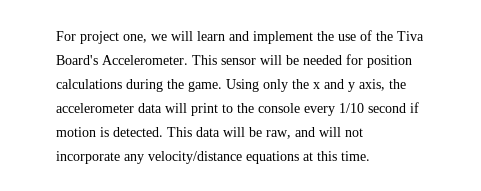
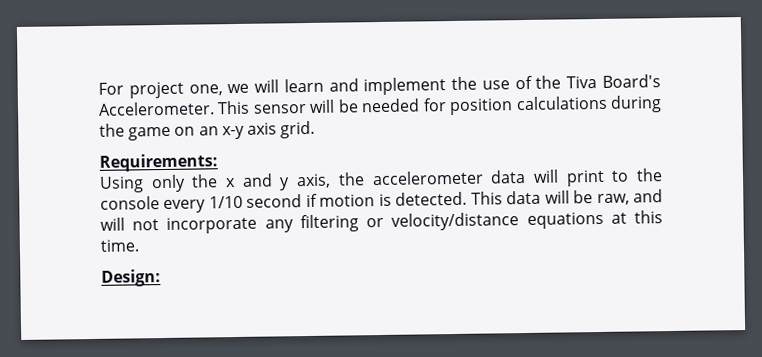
[188,81,222,92] game. -> [128,120,316,141] [99,153,218,172] game on an x-y axis grid. // Requirements: //
(144, 159) none -> [299,214,385,233] filtering or
(370, 156) none -> [101,269,161,287] // Design:

